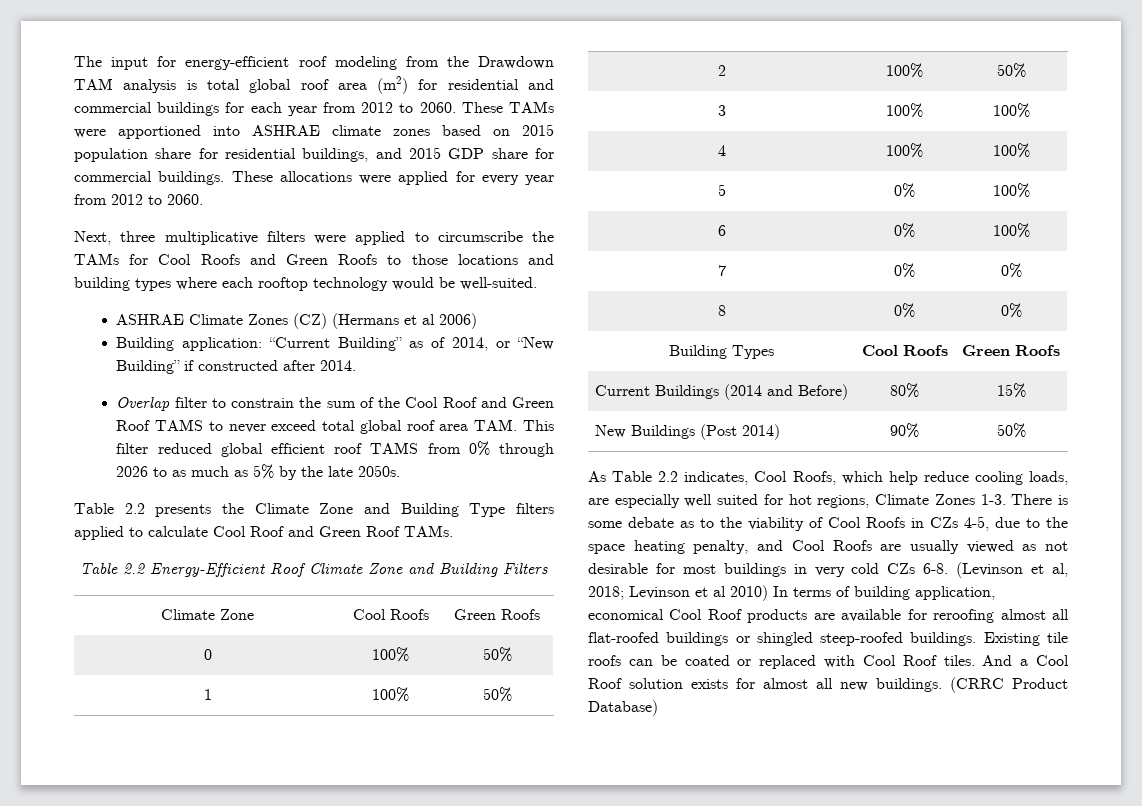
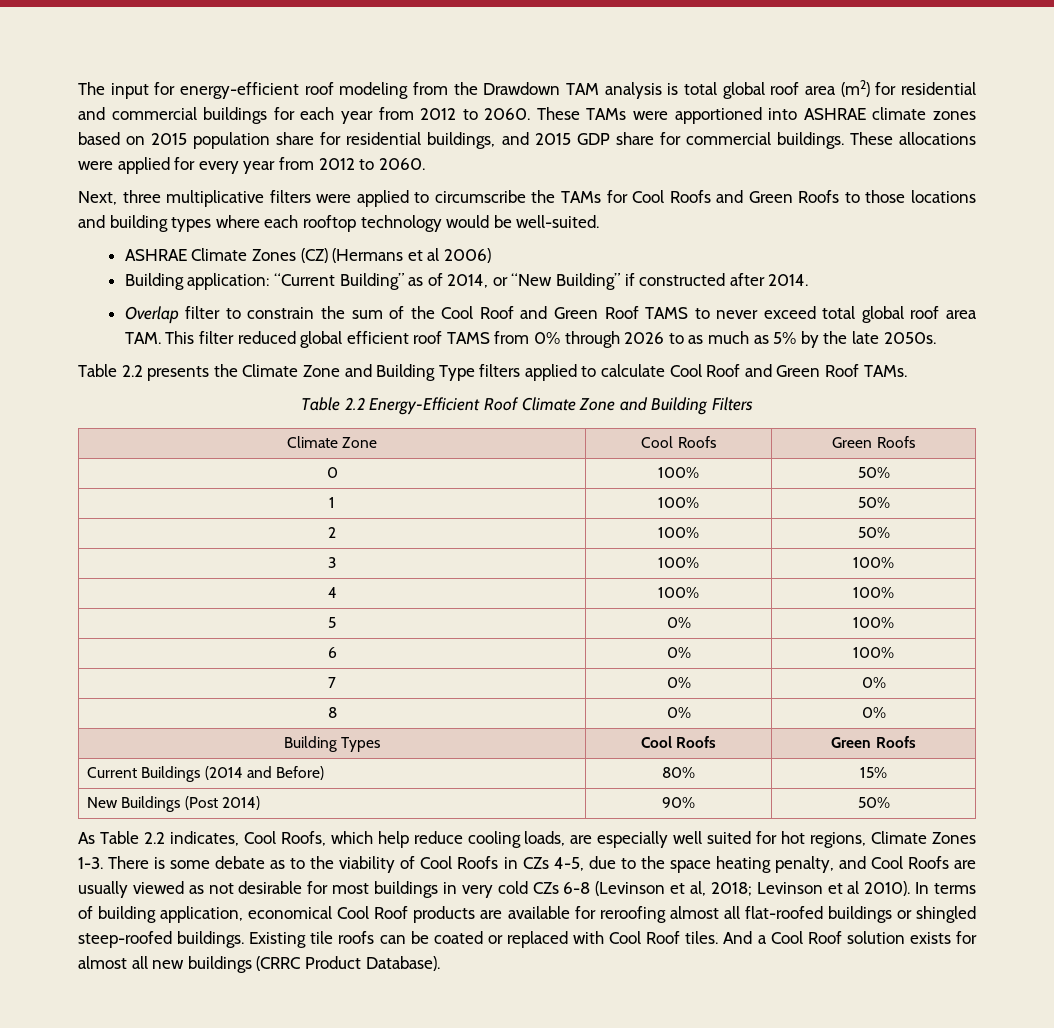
[923,563,949,574] 6-8. -> [563,882,591,894] 6-8
[730,585,768,601] 2010) -> [864,881,911,896] 2010).
[876,678,942,692] buildings. -> [187,956,252,973] buildings
[588,700,658,716] Database) -> [365,956,440,971] Database).

